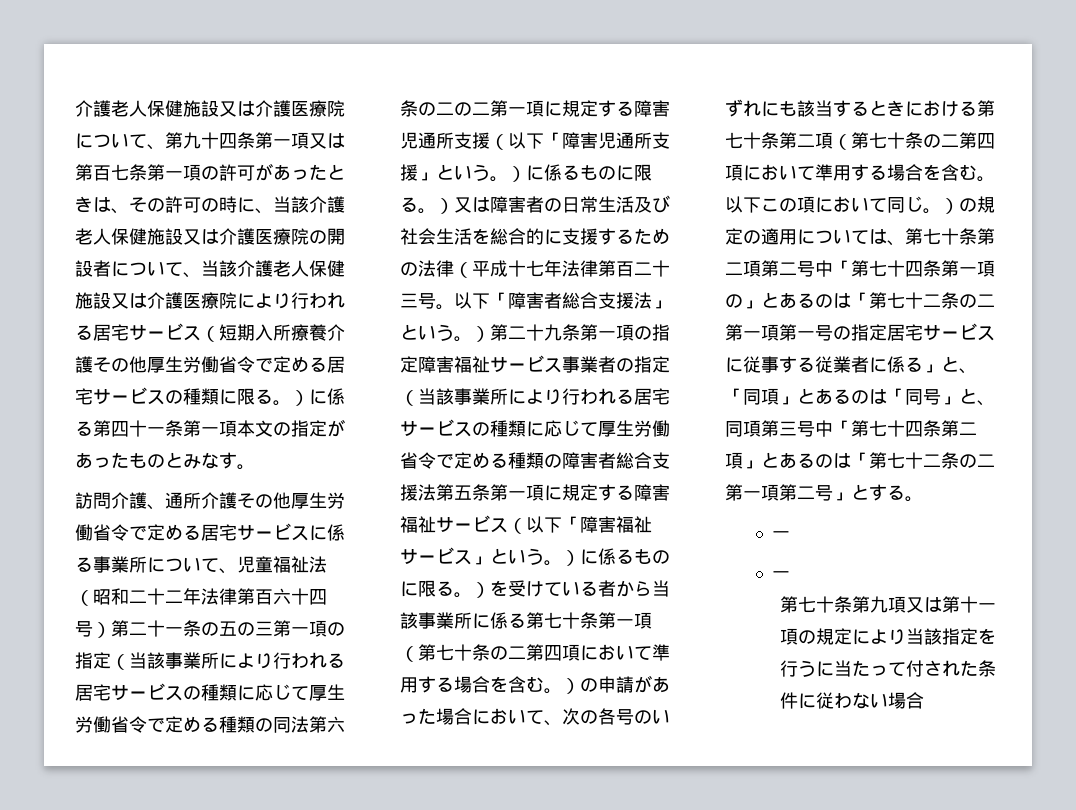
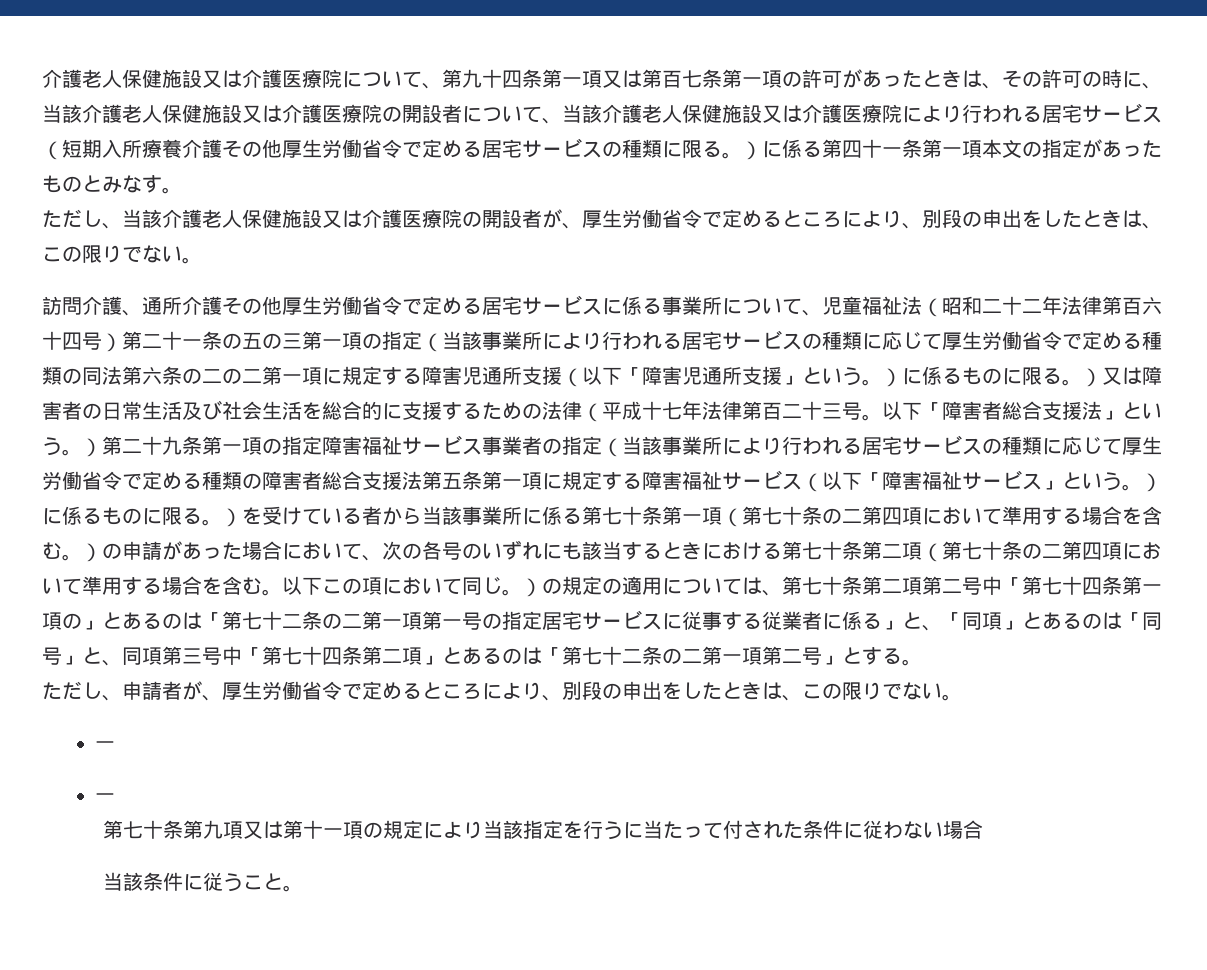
(255, 467) none -> [42,209,1162,229] [42,245,202,264] // ただし、当該介護老人保健施設又は介護医療院の開設者が、厚生労働省令で定めるところにより、別段の申出をしたときは、この限りでない。
(923, 499) none -> [42,681,962,701] // ただし、申請者が、厚生労働省令で定めるところにより、別段の申出をしたときは、この限りでない。
(924, 700) none -> [103,872,304,892] // 当該条件に従うこと。

